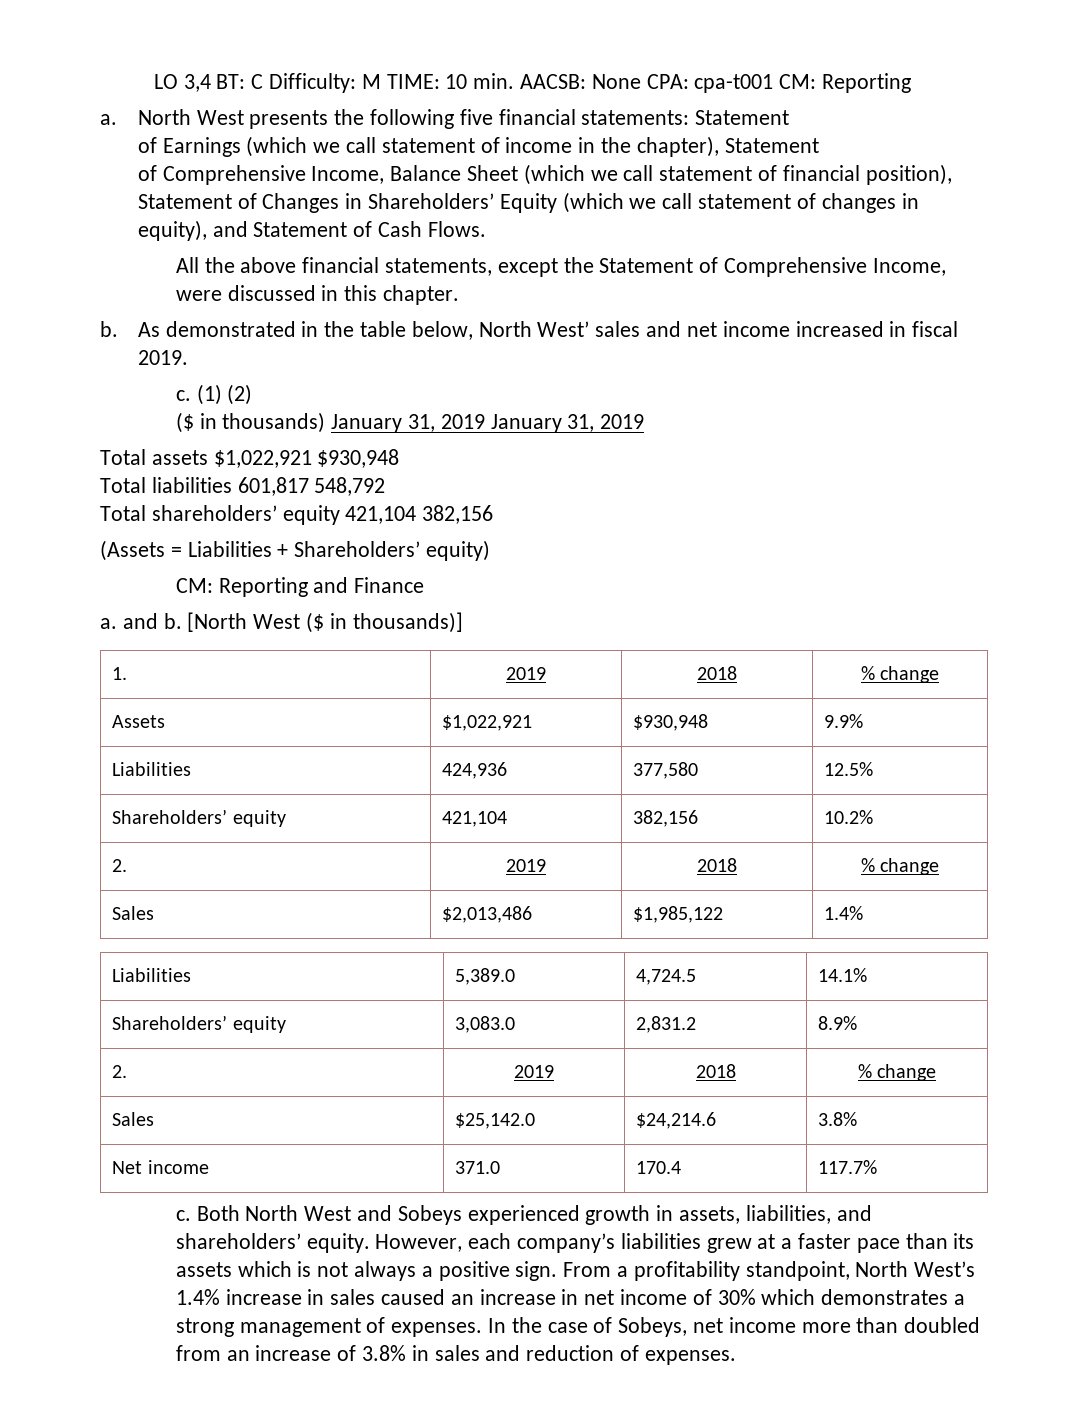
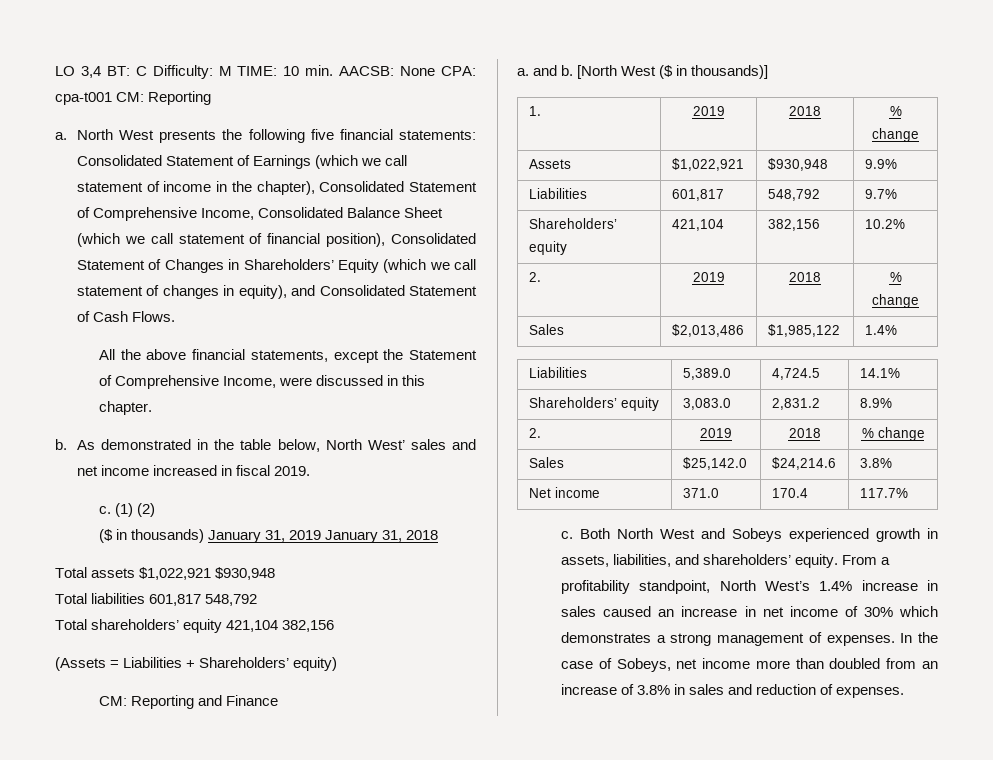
[695,110,790,125] Statement // -> [77,155,235,166] Consolidated Statement
[724,138,819,153] [137,165,385,185] Statement // of Comprehensive Income, -> [319,181,478,192] [77,207,344,221] Consolidated Statement of Comprehensive Income, Consolidated
(952, 174) none -> [391,233,476,244] Consolidated
(248, 229) none -> [319,285,405,296] Consolidated
[600,414,645,429] 2019 -> [406,530,439,540] 2018
[442,762,508,779] [633,762,699,779] [824,762,874,776] 424,936 | 377,580 | 12.5% -> [671,189,724,201] [767,189,820,201] [864,189,897,199] 601,817 | 548,792 | 9.7%
[375,1233,975,1253] [175,1261,558,1281] However, each company’s liabilities grew at a faster pace than its assets which is not always a positive sign. -> (839, 561) none

